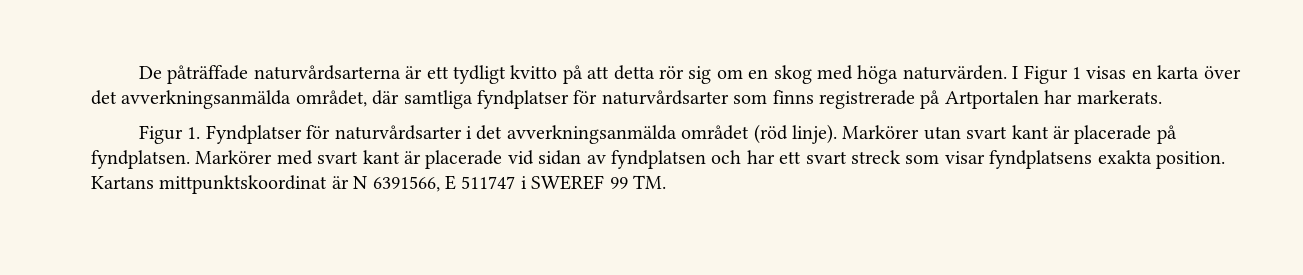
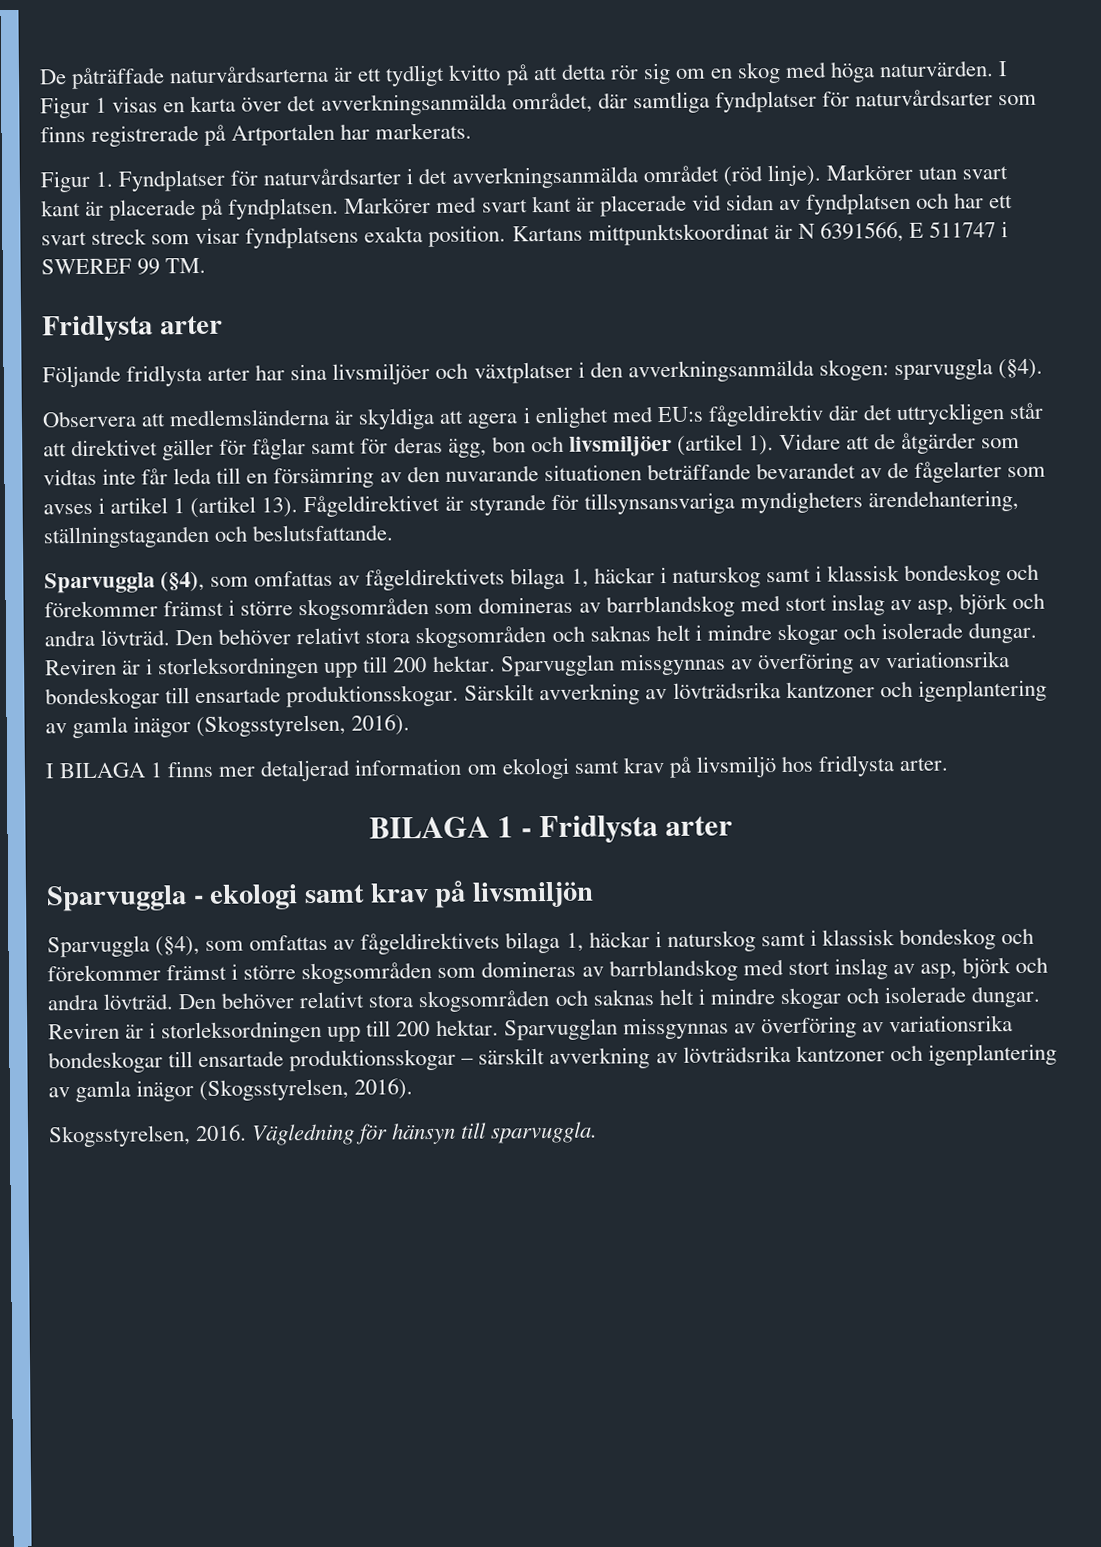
(666, 182) none -> [42,315,223,342] [42,358,1043,388] [42,402,1044,430] [43,432,1021,461] [43,461,1047,489] [43,489,1019,519] [43,524,395,549] [44,563,1040,594] [44,592,1046,621] [44,621,1038,649] [45,651,1010,680] [45,679,1047,710] [45,714,411,739] [45,755,949,782] [369,815,733,844] [46,880,595,912] [47,927,1035,958] [47,956,1049,985] [47,985,1042,1013] [48,1015,1013,1044] [48,1043,1057,1074] [48,1078,414,1103] [48,1121,599,1148] // Fridlysta arter // Följande fridlysta arter har sina livsmiljöer och växtplatser i den avverkningsanmälda skogen: sparvuggla (§4). // Observera att medlemsländerna är skyldiga att agera i enlighet med EU:s fågeldirektiv där det uttryckligen står att direktivet gäller för fåglar samt för deras ägg, bon och livsmiljöer (artikel 1). Vidare att de åtgärder som vidtas inte får leda till en försämring av den nuvarande situationen beträffande bevarandet av de fågelarter som avses i artikel 1 (artikel 13). Fågeldirektivet är styrande för tillsynsansvariga myndigheters ärendehantering, ställningstaganden och beslutsfattande. // Sparvuggla (§4), som omfattas av fågeldirektivets bilaga 1, häckar i naturskog samt i klassisk bondeskog och förekommer främst i större skogsområden som domineras av barrblandskog med stort inslag av asp, björk och andra lövträd. Den behöver relativt stora skogsområden och saknas helt i mindre skogar och isolerade dungar. Reviren är i storleksordningen upp till 200 hektar. Sparvugglan missgynnas av överföring av variationsrika bondeskogar till ensartade produktionsskogar. Särskilt avverkning av lövträdsrika kantzoner och igenplantering av gamla inägor (Skogsstyrelsen, 2016). // I BILAGA 1 finns mer detaljerad information om ekologi samt krav på livsmiljö hos fridlysta arter. // BILAGA 1 - Fridlysta arter // Sparvuggla - ekologi samt krav på livsmiljön // Sparvuggla (§4), som omfattas av fågeldirektivets bilaga 1, häckar i naturskog samt i klassisk bondeskog och förekommer främst i större skogsområden som domineras av barrblandskog med stort inslag av asp, björk och andra lövträd. Den behöver relativt stora skogsområden och saknas helt i mindre skogar och isolerade dungar. Reviren är i storleksordningen upp till 200 hektar. Sparvugglan missgynnas av överföring av variationsrika bondeskogar till ensartade produktionsskogar – särskilt avverkning av lövträdsrika kantzoner och igenplantering av gamla inägor (Skogsstyrelsen, 2016). // Skogsstyrelsen, 2016. Vägledning för hänsyn till sparvuggla.

